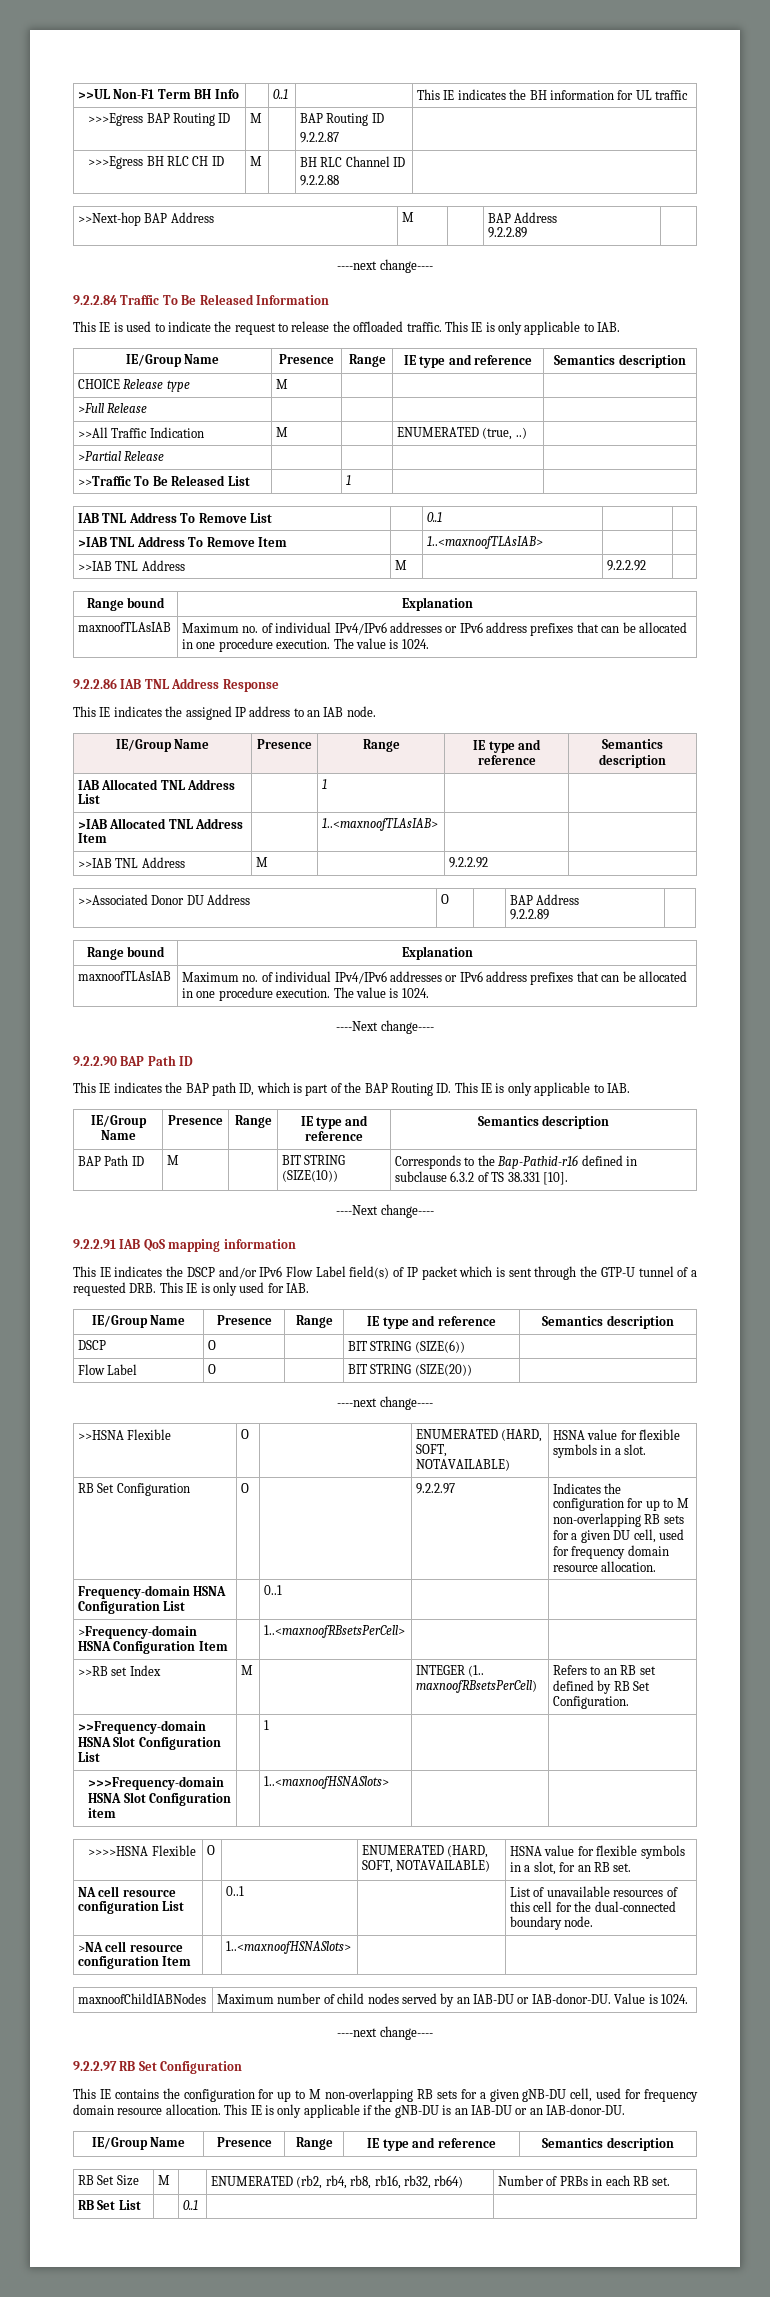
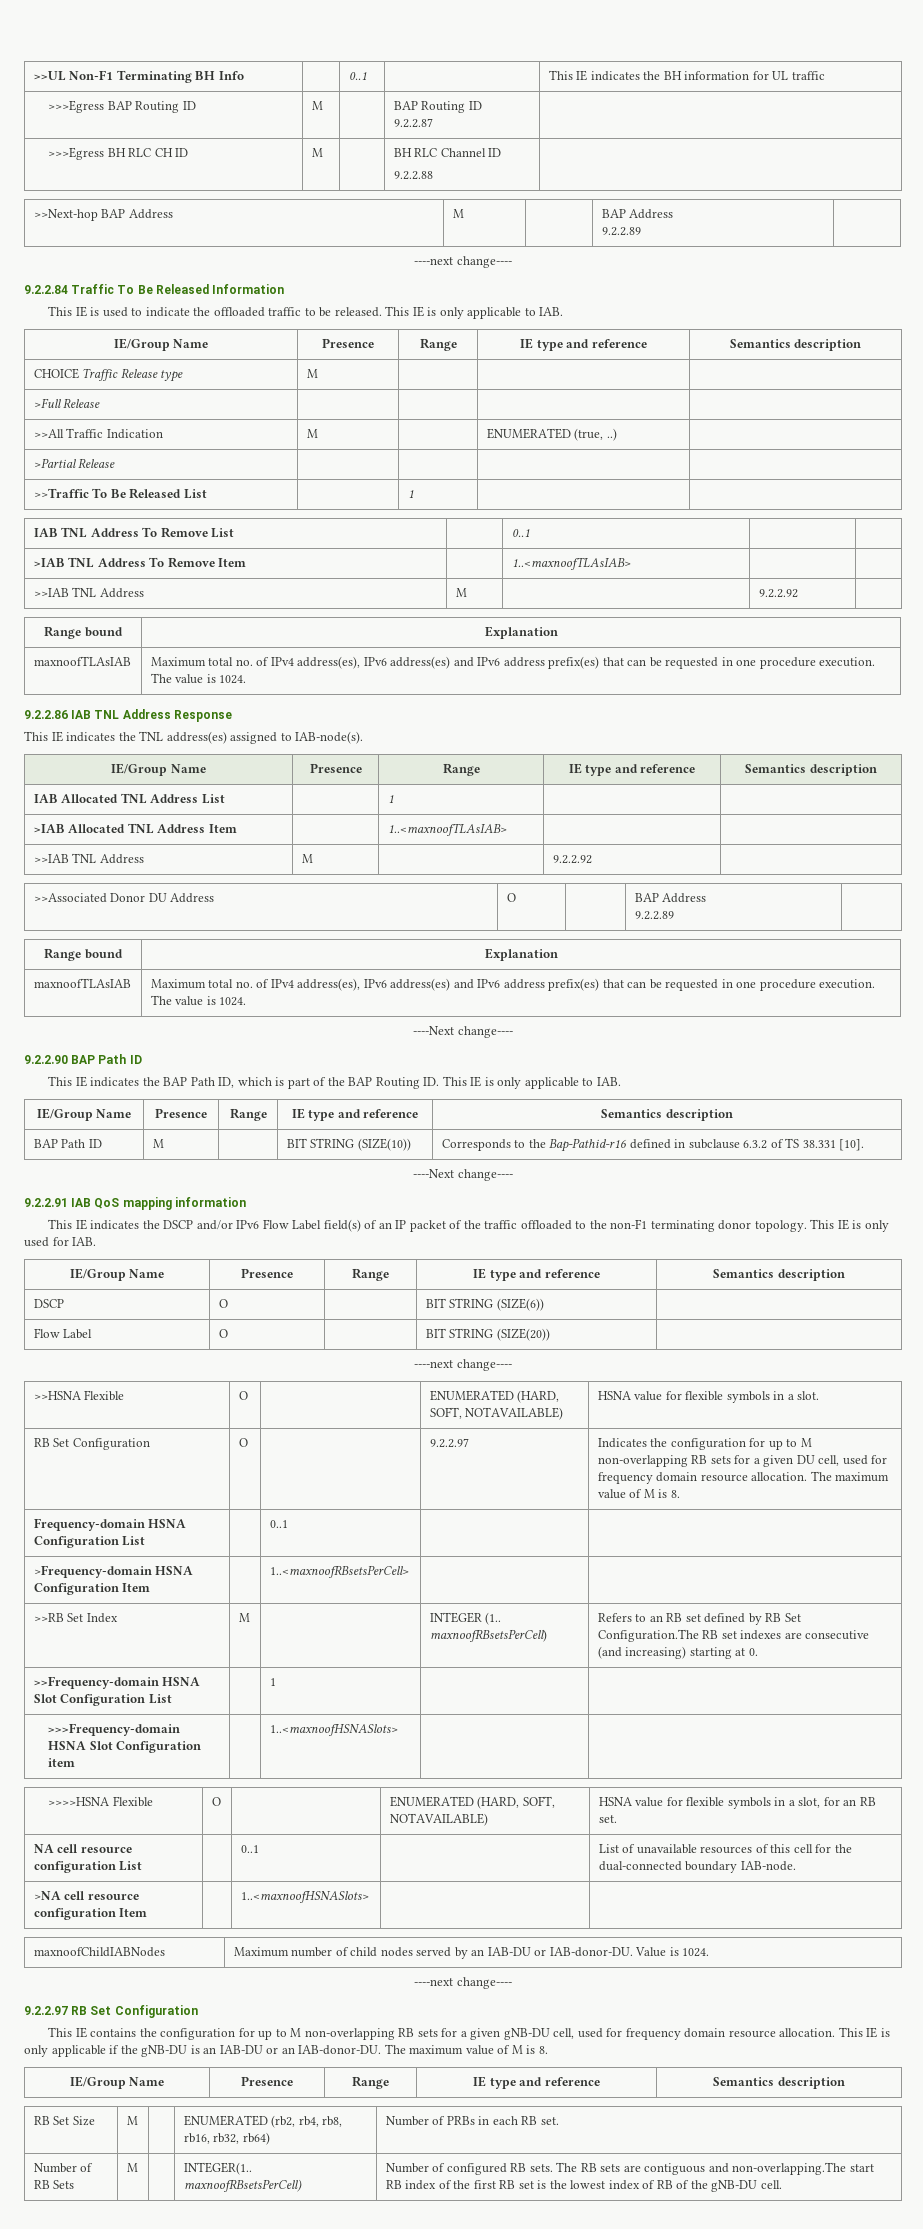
[157,89,191,99] Term -> [116,70,192,83] Terminating
[234,321,442,335] request to release the offloaded traffic. -> [213,307,382,317] offloaded traffic to be released.
(121, 384) none -> [82,368,119,381] Traffic
[242,622,687,636] no. of individual IPv4/IPv6 addresses or IPv6 address prefixes that can be allocated -> [208,656,719,669] total no. of IPv4 address(es), IPv6 address(es) and IPv6 address prefix(es) that can be requested
[185,706,376,720] assigned IP address to an IAB node. -> [139,731,364,744] TNL address(es) assigned to IAB-node(s).
[242,971,687,985] no. of individual IPv4/IPv6 addresses or IPv6 address prefixes that can be allocated -> [208,978,719,991] total no. of IPv4 address(es), IPv6 address(es) and IPv6 address prefix(es) that can be requested
[211,1082,236,1096] path -> [190,1077,215,1086] Path
(405, 1272) none -> [378,1222,392,1229] an
[459,1266,697,1280] [73,1282,157,1296] which is sent through the GTP-U tunnel of a requested DRB. -> [449,1219,807,1232] of the traffic offloaded to the non-F1 terminating donor topology.
(657, 1566) none -> [810,1471,890,1482] [597,1489,680,1499] The maximum value of M is 8.
[111,1667,128,1676] set -> [67,1613,84,1622] Set
[553,1696,630,1709] Configuration. -> [597,1629,870,1642] [597,1646,758,1659] Configuration.The RB set indexes are consecutive (and increasing) starting at 0.
[564,1916,594,1927] node. -> [740,1861,796,1871] IAB-node.
(625, 2109) none -> [384,2044,548,2055] The maximum value of M is 8.
[78,2200,141,2210] [183,2200,199,2210] RB Set List | | 0..1 | | -> [33,2163,94,2173] [33,2180,75,2189] [126,2163,138,2172] [183,2162,252,2175] [183,2179,302,2192] [385,2162,874,2175] [385,2180,782,2192] Number of RB Sets | M | | INTEGER(1.. maxnoofRBsetsPerCell) | Number of configured RB sets. The RB sets are contiguous and non-overlapping.The start RB index of the first RB set is the lowest index of RB of the gNB-DU cell.

